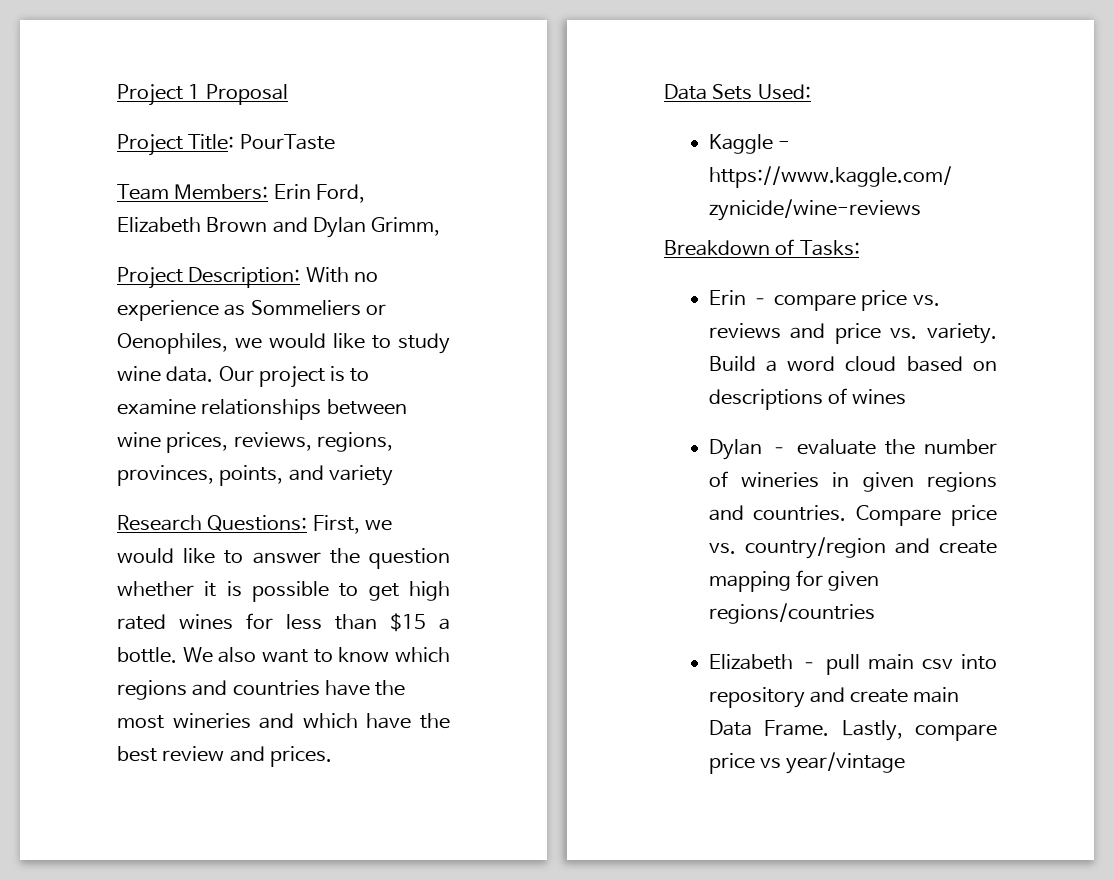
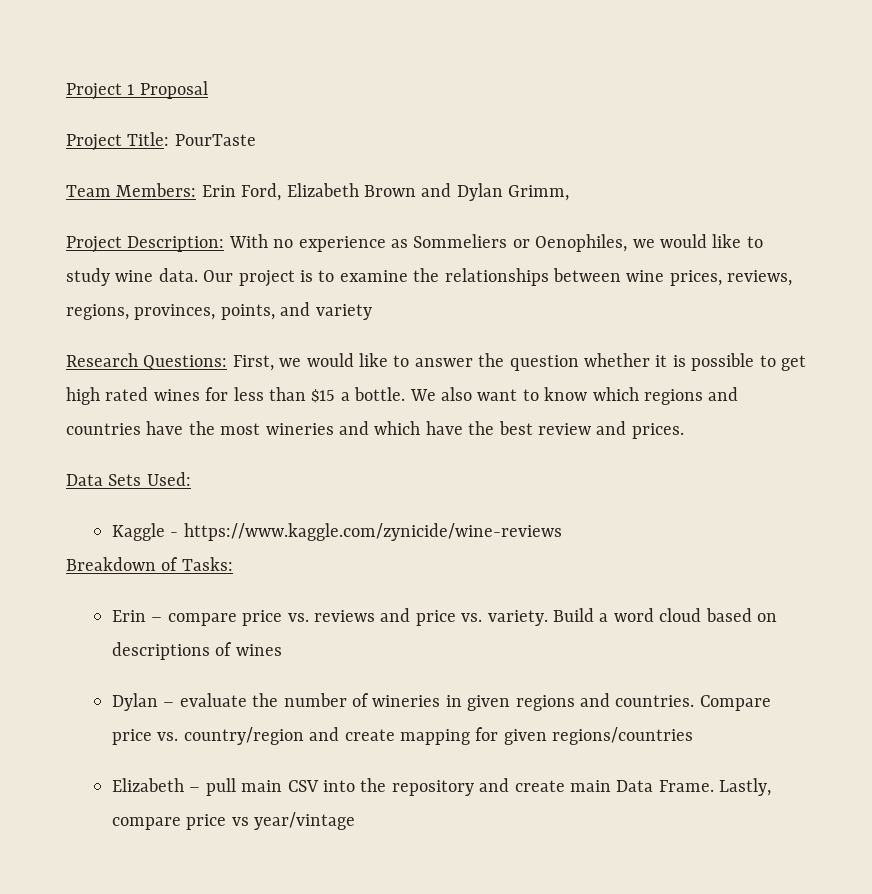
(196, 407) none -> [413,268,440,282] the
[922,654,997,670] csv into -> [287,778,387,792] CSV into the

